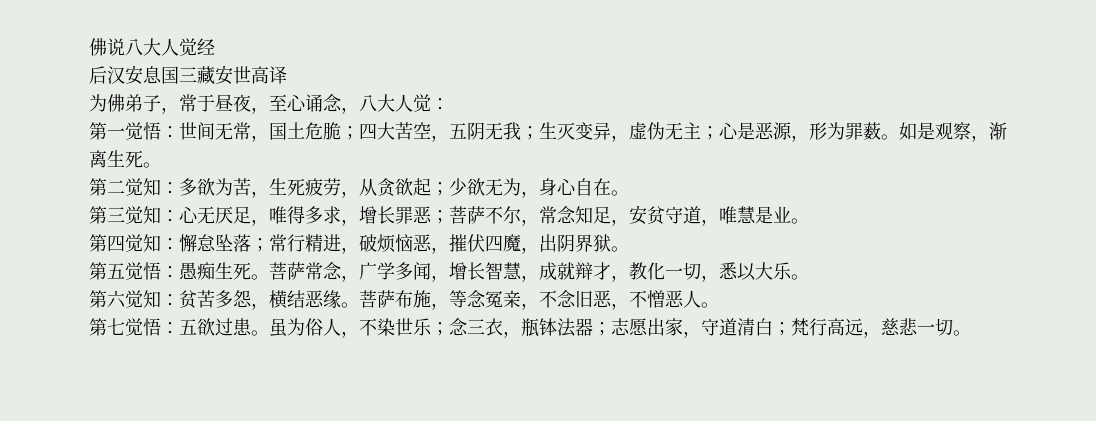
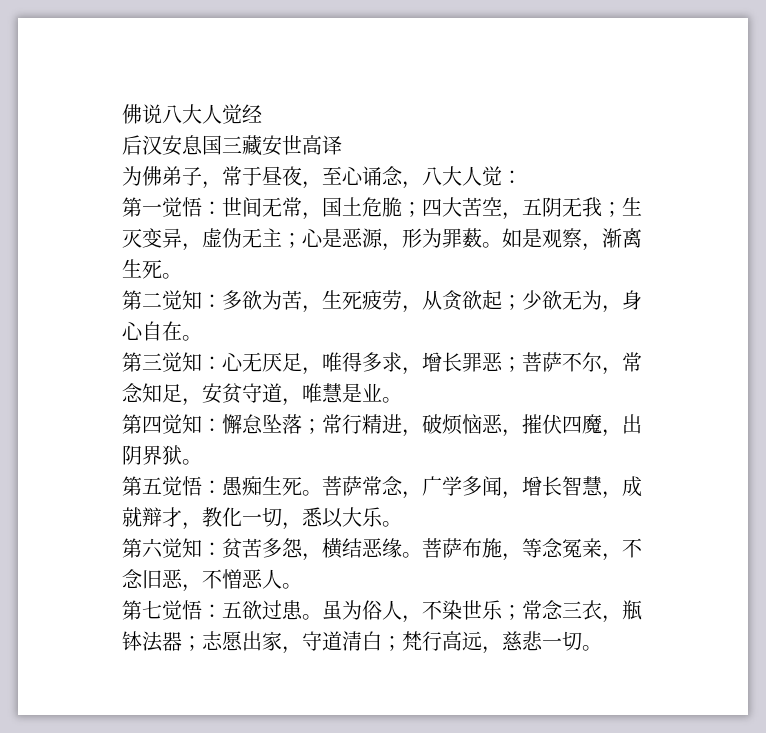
(449, 329) none -> [522,600,542,620] 常

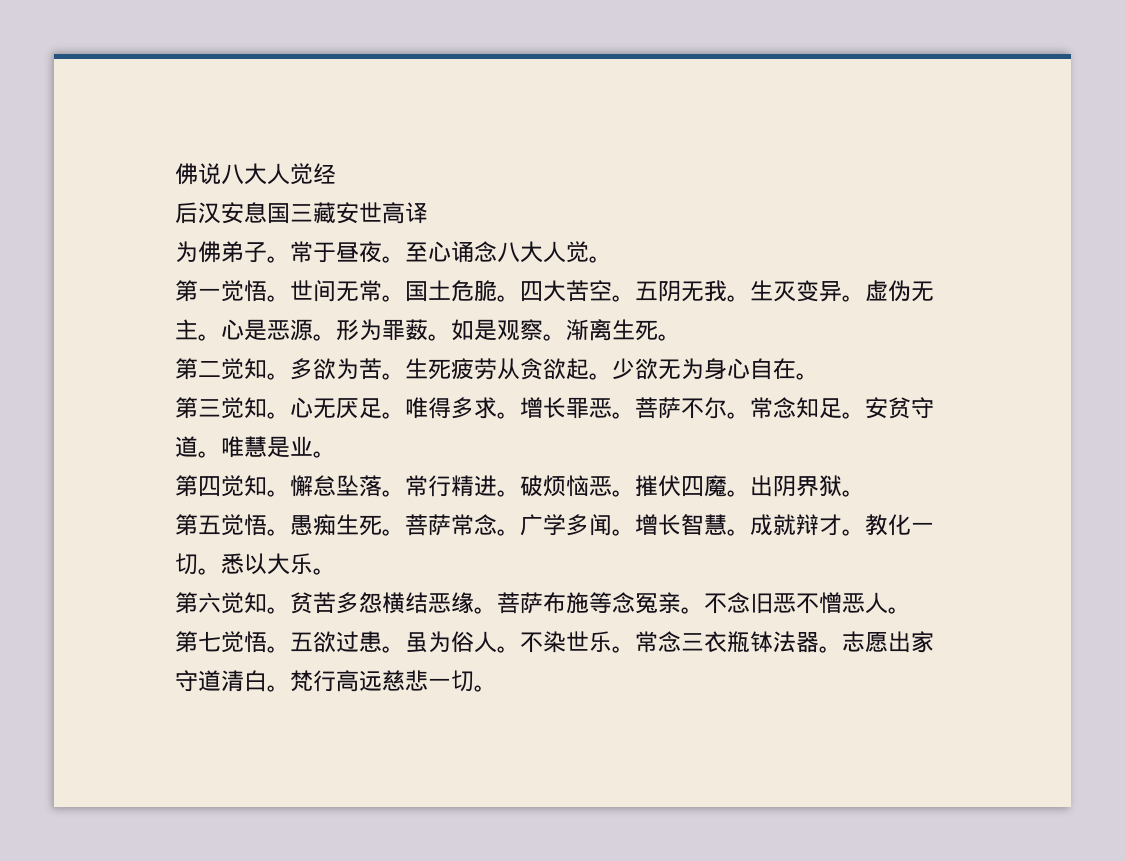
[202,181,222,189] ， -> [267,256,290,263] 。
[302,181,322,189] ， -> [382,256,405,263] 。
[402,166,522,189] ，八大人觉： -> [497,241,612,263] 八大人觉。
[202,201,222,215] ： -> [267,295,290,302] 。
[302,212,322,220] ， -> [382,295,405,302] 。
[402,202,422,217] ； -> [497,295,520,302] 。
[502,212,522,220] ， -> [612,295,635,302] 。
[602,202,622,217] ； -> [727,295,750,302] 。
[182,243,202,251] ， -> [842,295,865,302] 。
[282,233,302,248] ； -> [198,334,221,341] 。
[382,243,402,251] ， -> [313,334,336,341] 。
[582,243,602,251] ， -> [543,334,566,341] 。
[202,294,222,308] ： -> [267,373,290,380] 。
[302,305,322,313] ， -> [382,373,405,380] 。
[402,305,422,313] ， -> (497, 369) none
[502,295,522,310] ； -> [589,373,612,380] 。
[602,305,622,313] ， -> (704, 369) none
[202,356,222,370] ： -> [267,412,290,419] 。
[302,367,322,375] ， -> [382,412,405,419] 。
[402,367,422,375] ， -> [497,412,520,419] 。
[502,357,522,372] ； -> [612,412,635,419] 。
[602,367,622,375] ， -> [727,412,750,419] 。
[182,398,202,406] ， -> [842,412,865,419] 。
[282,398,302,406] ， -> [198,451,221,458] 。
[202,418,222,432] ： -> [267,490,290,497] 。
[302,419,322,434] ； -> [382,490,405,497] 。
[402,429,422,437] ， -> [497,490,520,497] 。
[502,429,522,437] ， -> [612,490,635,497] 。
[602,429,622,437] ， -> [727,490,750,497] 。
[202,480,222,494] ： -> [267,529,290,536] 。
[402,491,422,499] ， -> [497,529,520,536] 。
[502,491,522,499] ， -> [612,529,635,536] 。
[602,491,622,499] ， -> [727,529,750,536] 。
[182,522,202,530] ， -> [842,529,865,536] 。
[282,522,302,530] ， -> [198,568,221,575] 。
[202,542,222,556] ： -> [267,607,290,614] 。
[302,553,322,561] ， -> (382, 602) none
[502,553,522,561] ， -> (589, 603) none
[602,553,622,561] ， -> [681,607,704,614] 。
[182,584,202,592] ， -> (796, 603) none
[202,604,222,618] ： -> [267,646,290,653] 。
[402,615,422,623] ， -> [497,646,520,653] 。
[502,605,522,620] ； -> [612,646,635,653] 。
[602,615,622,623] ， -> (727, 642) none
[182,636,202,651] ； -> [819,646,842,653] 。
[282,646,302,654] ， -> (934, 642) none
[382,636,402,651] ； -> [267,685,290,692] 。
[482,646,502,654] ， -> (382, 680) none

